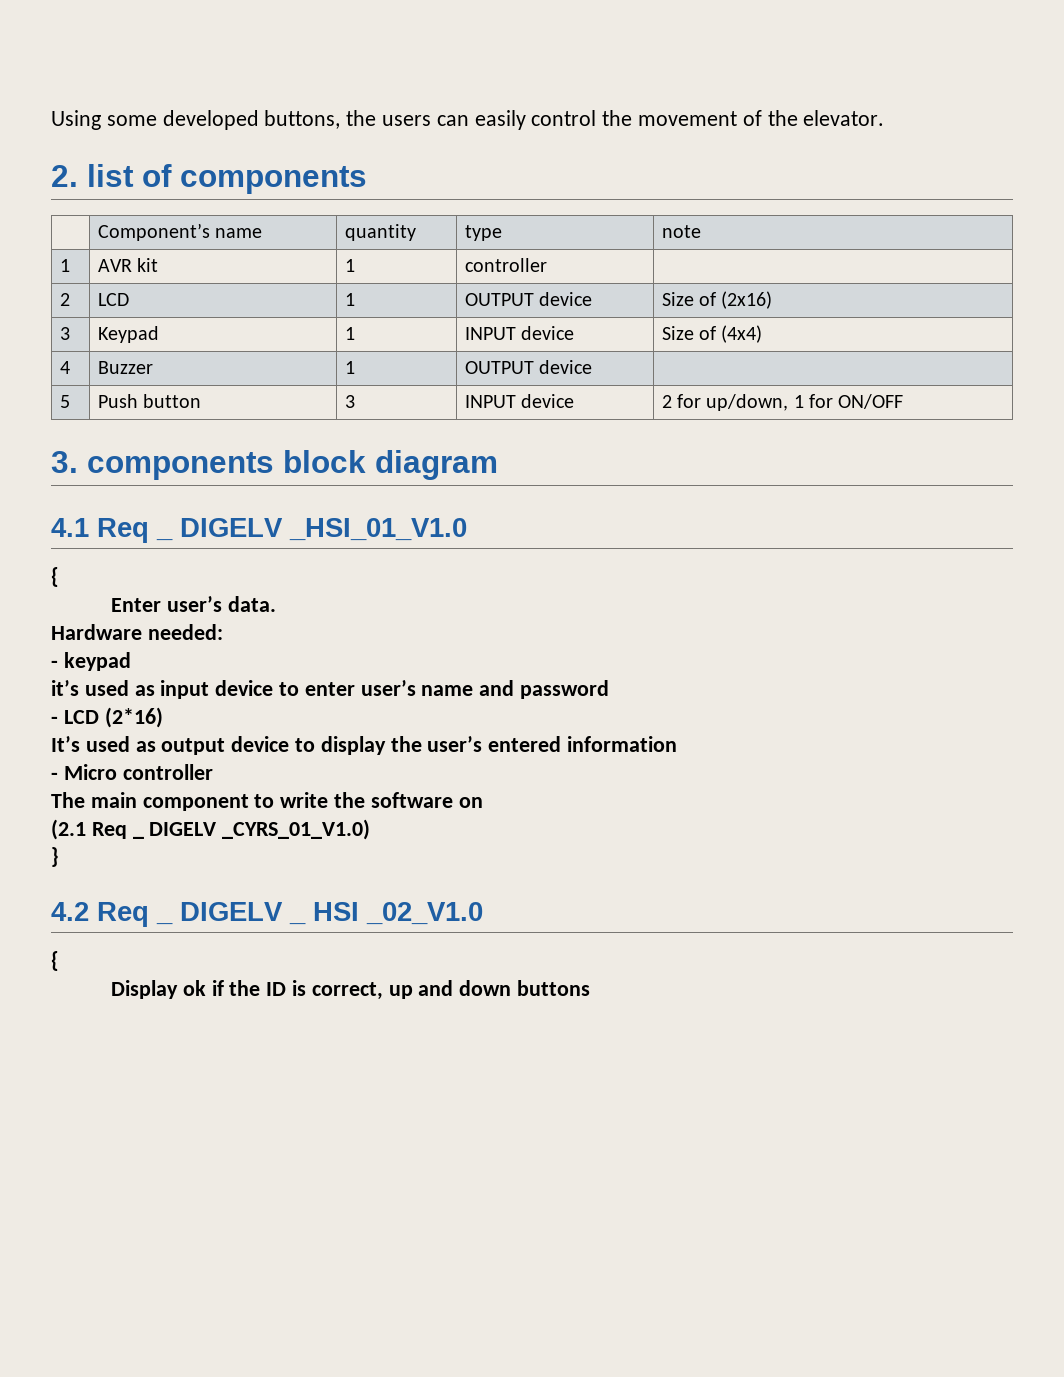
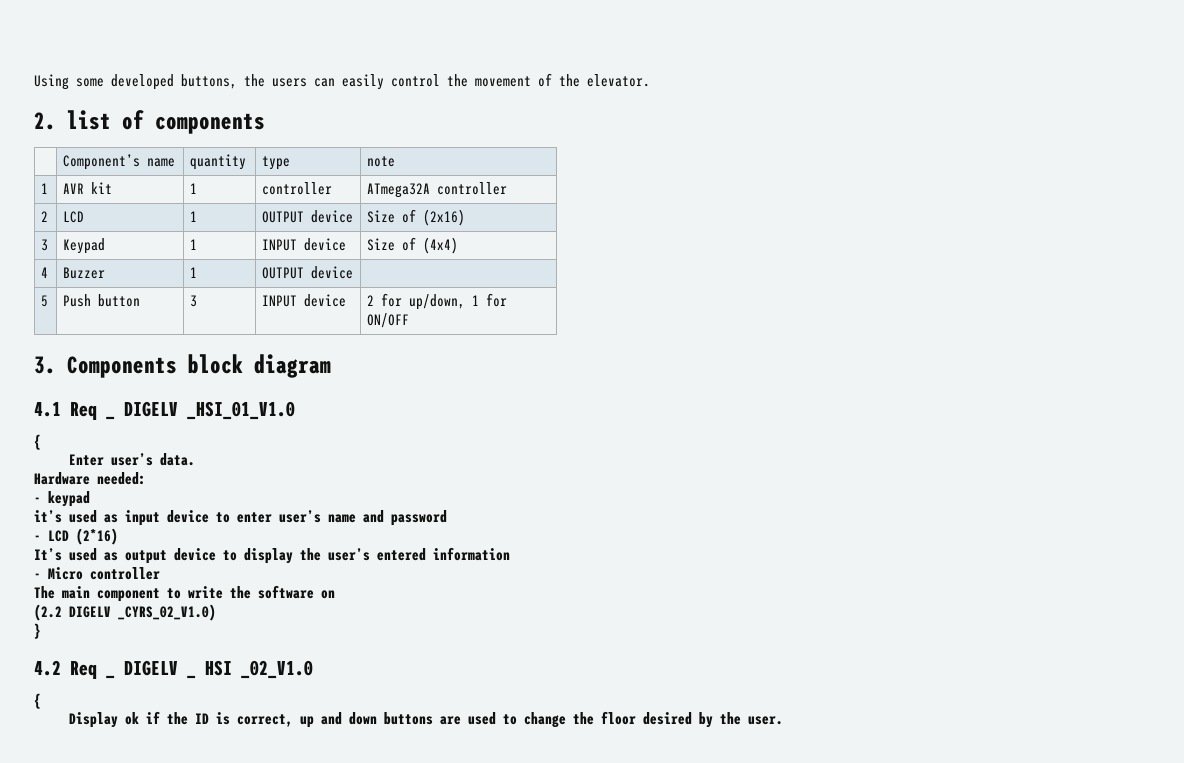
(547, 265) none -> [367,182,508,198] ATmega32A controller
[87,452,274,480] components -> [67,356,177,378] Components
[51,819,144,840] [149,819,371,840] (2.1 Req _ DIGELV _CYRS_01_V1.0) -> [34,604,216,621] (2.2 DIGELV _CYRS_02_V1.0)
(591, 988) none -> [440,711,784,728] are used to change the floor desired by the user.

